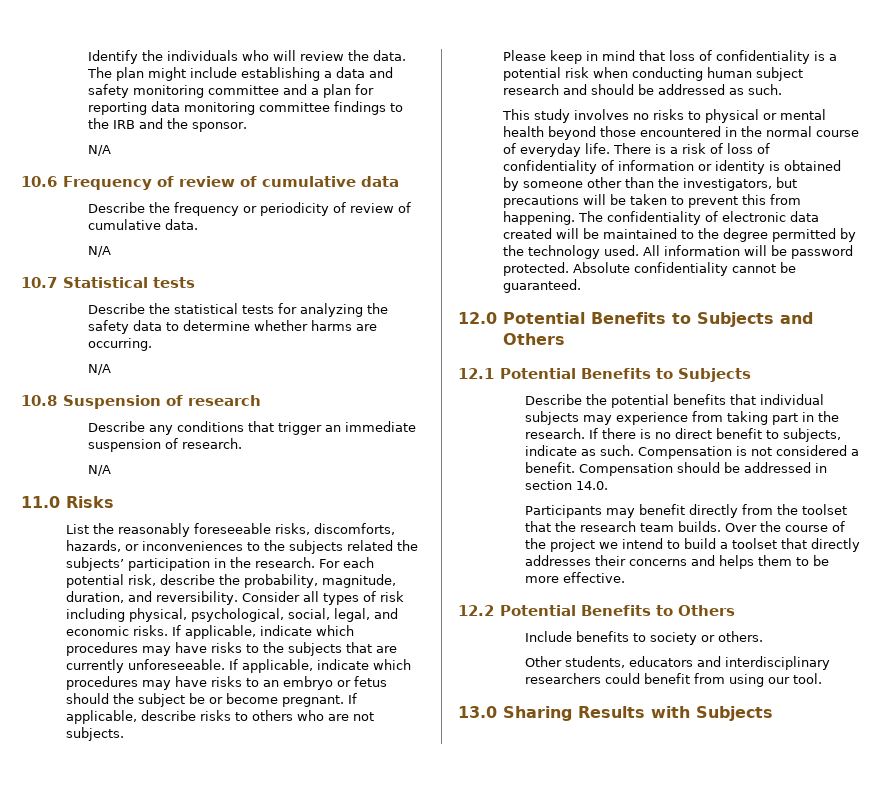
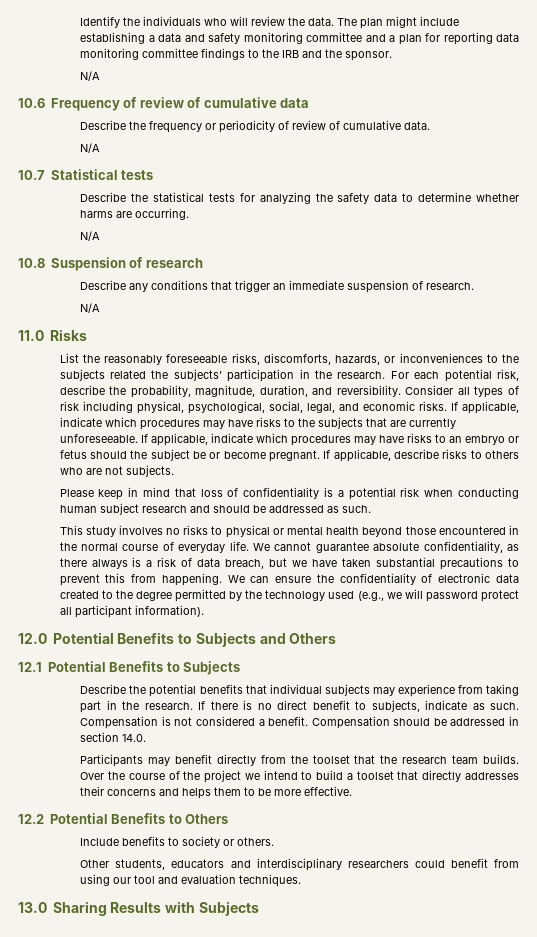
[612,143,770,154] [502,160,841,174] [502,177,797,191] [502,194,667,208] There is a risk of loss of confidentiality of information or identity is obtained by someone other than the investigators, but precautions will be taken -> [252,541,519,553] [59,557,504,570] We cannot guarantee absolute confidentiality, as there always is a risk of data breach, but we have taken substantial precautions
[577,211,603,222] The -> [227,574,334,583] We can ensure the
[555,228,677,239] will be maintained -> (99, 594) none
[603,245,853,259] [502,262,796,276] [502,279,581,293] used. All information will be password protected. Absolute confidentiality cannot be guaranteed. -> [328,589,519,602] [59,605,204,618] used (e.g., we will password protect all participant information).
[792,673,822,684] tool. -> [134,874,302,887] tool and evaluation techniques.

